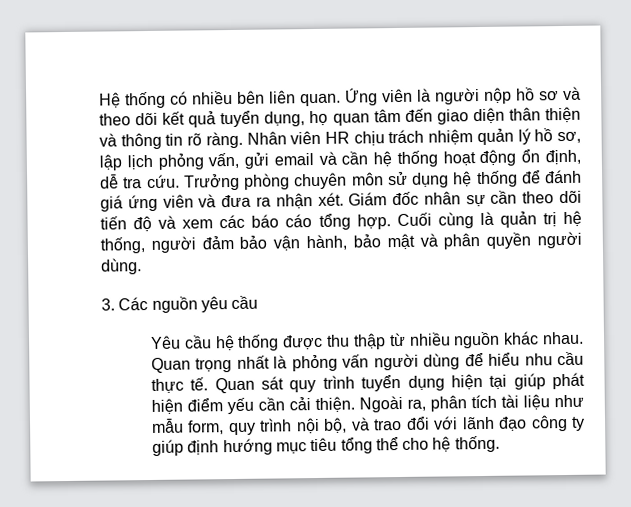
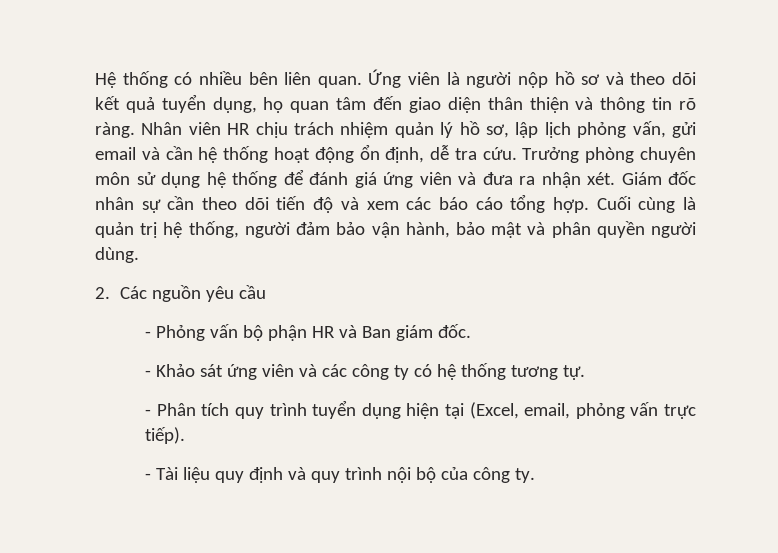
[101,298,115,311] 3. -> [95,287,110,299] 2.
[149,331,585,352] [150,351,584,373] [150,376,285,394] Yêu cầu hệ thống được thu thập từ nhiều nguồn khác nhau. Quan trọng nhất là phỏng vấn người dùng để hiểu nhu cầu thực tế. Quan sát -> [145,324,472,341] [145,363,585,380] [145,403,230,416] - Phỏng vấn bộ phận HR và Ban giám đốc. // - Khảo sát ứng viên và các công ty có hệ thống tương tự. // - Phân tích
[513,372,586,390] [150,394,584,415] [150,414,585,436] [151,435,500,456] giúp phát hiện điểm yếu cần cải thiện. Ngoài ra, phân tích tài liệu như mẫu form, quy trình nội bộ, và trao đổi với lãnh đạo công ty giúp định hướng mục tiêu tổng thể cho hệ thống. -> [469,402,697,419] [145,427,186,444] [145,467,535,483] (Excel, email, phỏng vấn trực tiếp). // - Tài liệu quy định và quy trình nội bộ của công ty.

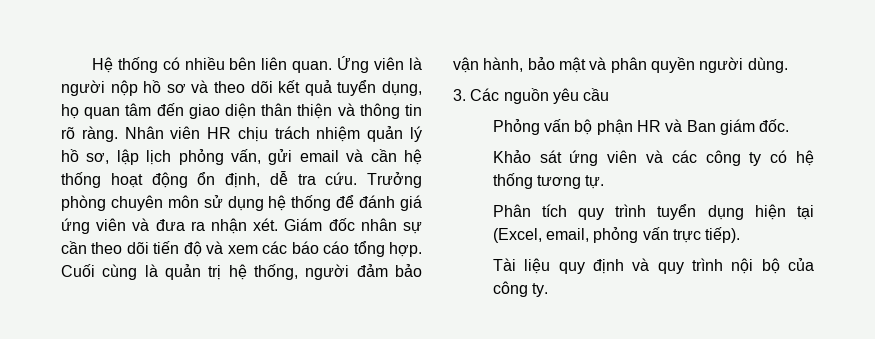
[95,287,110,299] 2. -> [453,89,466,101] 3.
[145,331,152,338] - -> (610, 94) none
[145,370,152,377] - -> (790, 125) none
[145,409,152,416] - -> (605, 182) none
[145,473,152,480] - -> (741, 235) none

